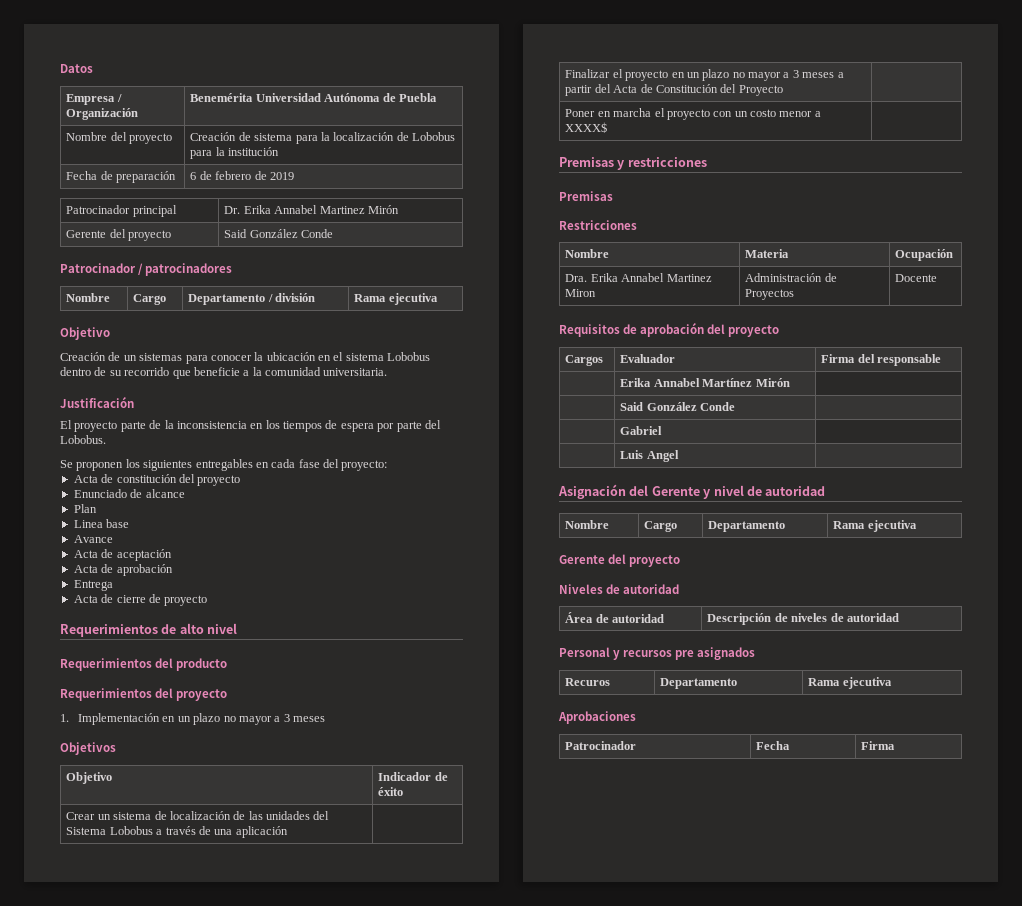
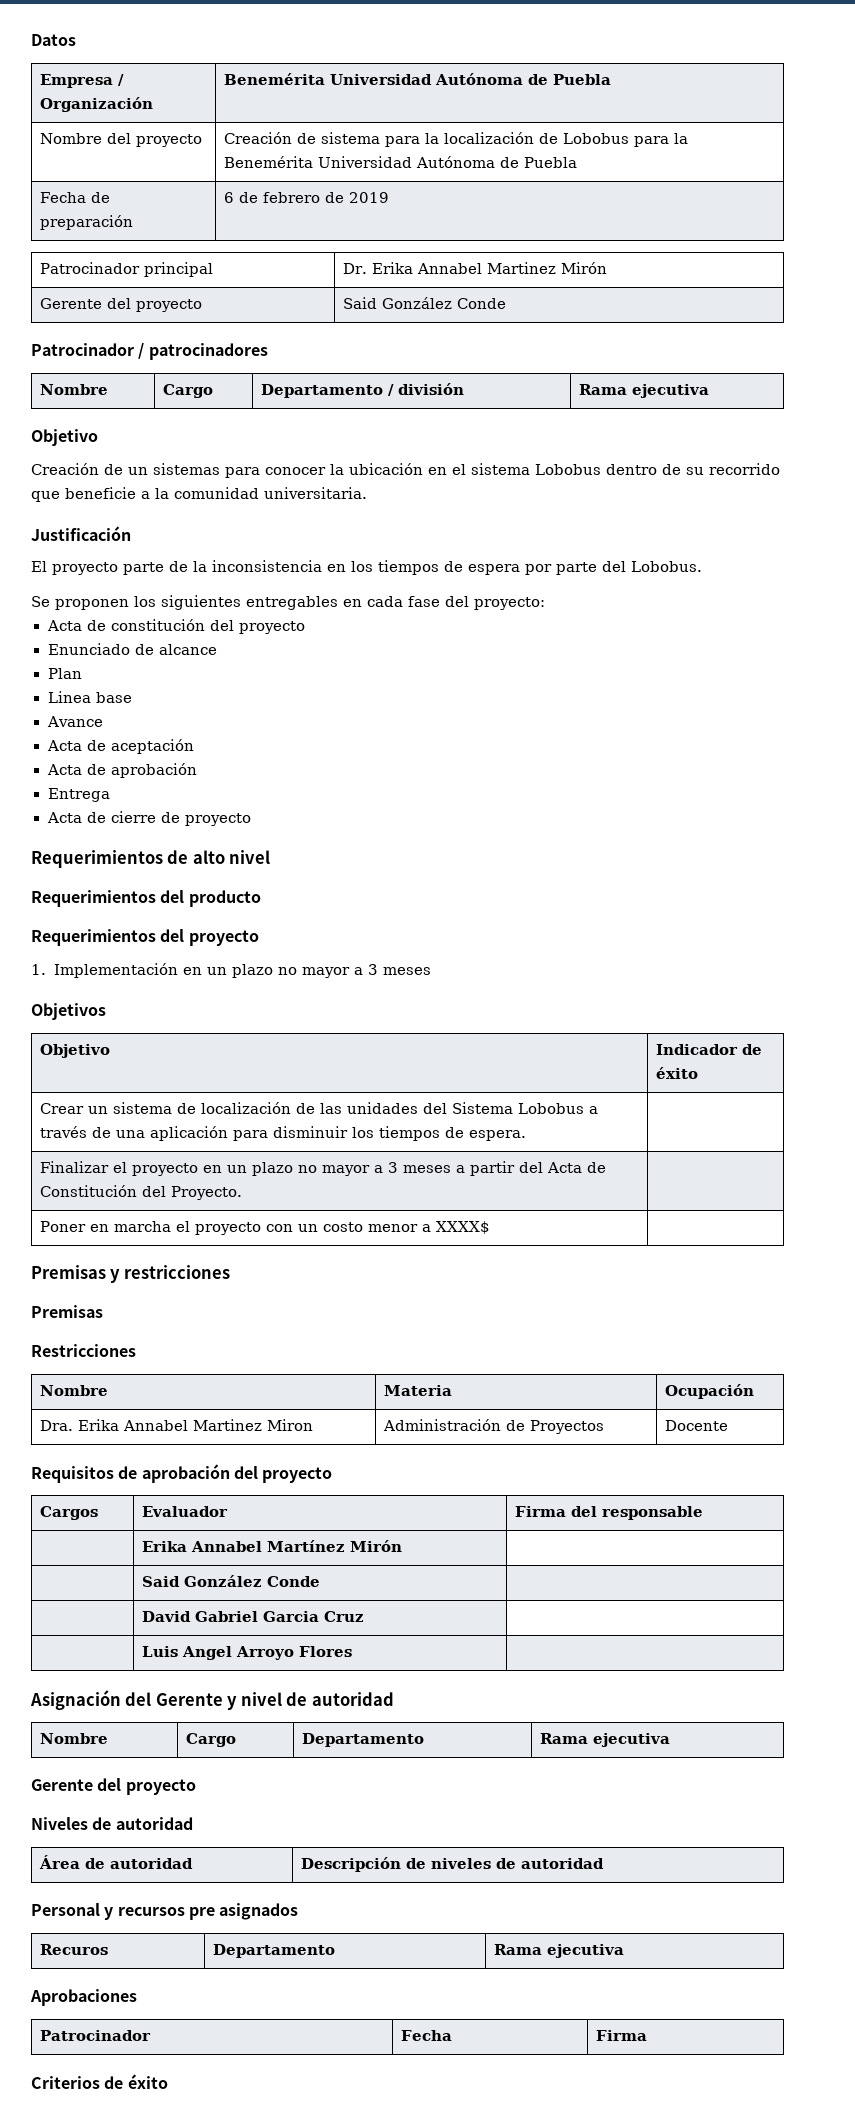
[228,147,280,156] institución -> [223,156,577,168] Benemérita Universidad Autónoma de Puebla
(288, 832) none -> [232,1126,526,1141] para disminuir los tiempos de espera.
[738,85,783,96] Proyecto -> [170,1186,242,1200] Proyecto.
(736, 406) none -> [141,1611,191,1622] David
(663, 430) none -> [262,1611,364,1622] Garcia Cruz
(679, 456) none -> [235,1646,352,1660] Arroyo Flores
(896, 745) none -> [31,2074,168,2089] // Criterios de éxito

